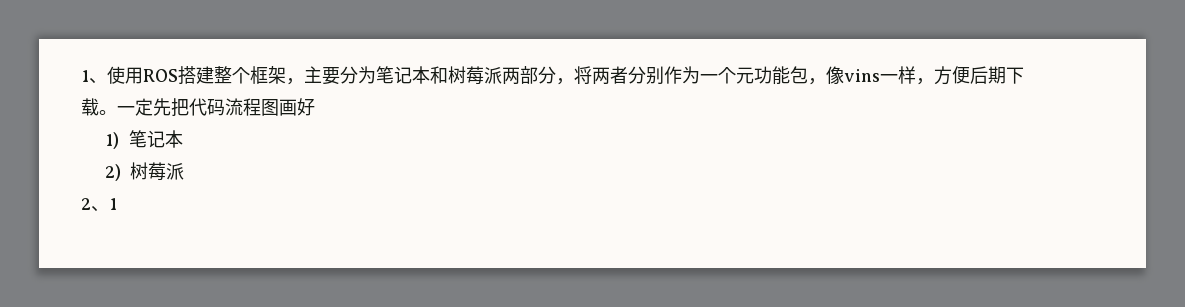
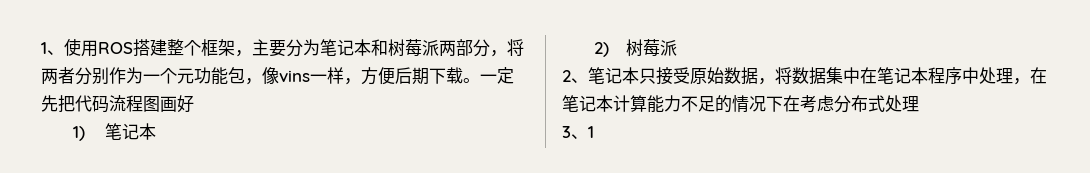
(109, 209) none -> [588,67,1047,85] [562,95,919,113] [562,126,588,139] 笔记本只接受原始数据，将数据集中在笔记本程序中处理，在笔记本计算能力不足的情况下在考虑分布式处理 // 3、

